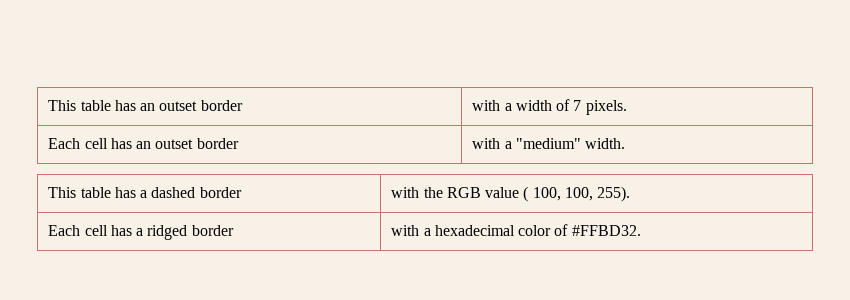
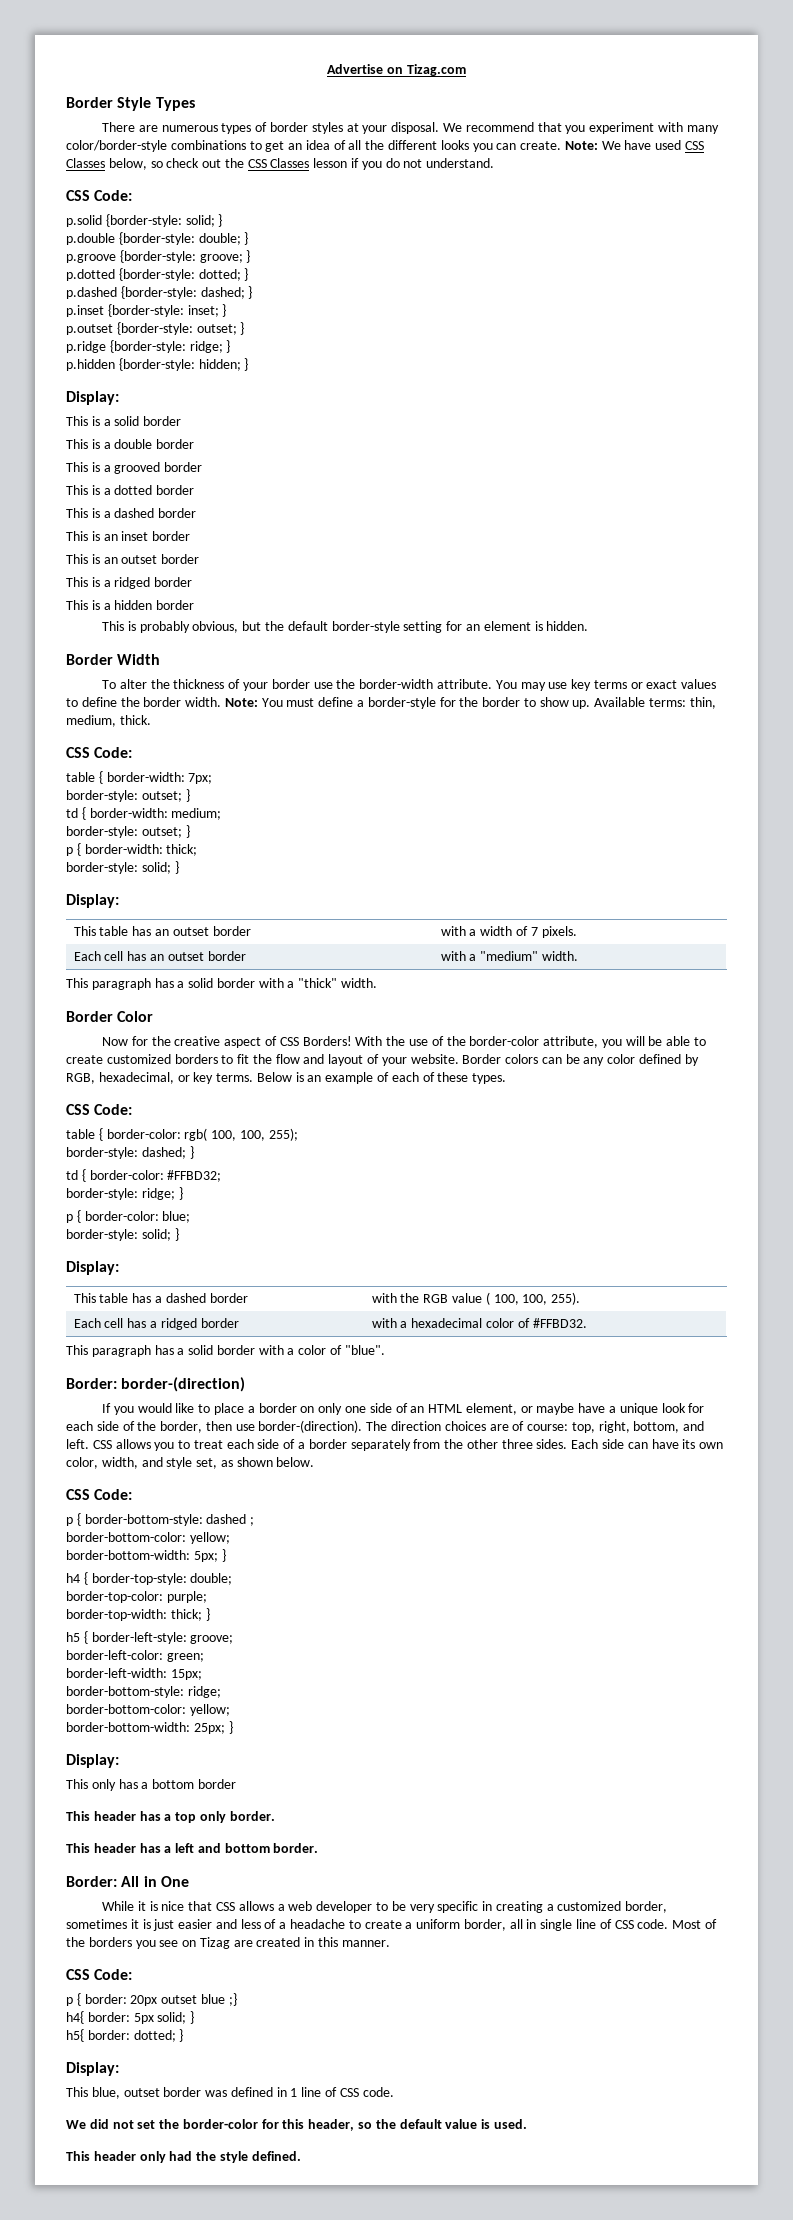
(48, 105) none -> [327,64,466,76] [66,97,195,111] [102,122,719,134] [66,140,705,152] [66,158,495,170] [66,190,133,201] [66,214,223,227] [66,232,249,245] [66,250,251,263] [66,268,249,281] [66,286,253,299] [66,304,227,317] [66,322,245,335] [66,340,231,353] [66,358,249,371] [66,391,119,405] [66,416,182,426] [66,439,195,449] [66,462,203,474] [66,485,195,495] [66,508,197,518] [66,531,191,541] [66,554,200,564] [66,577,193,589] [66,600,195,610] [102,621,589,633] [66,654,161,665] [102,679,717,691] [66,697,716,709] [66,715,151,727] [66,747,133,758] [66,771,213,784] [66,789,190,802] [66,807,222,820] [66,825,190,838] [66,843,198,856] [66,861,179,874] [66,894,119,908] Advertise on Tizag.com // Border Style Types // There are numerous types of border styles at your disposal. We recommend that you experiment with many color/border-style combinations to get an idea of all the different looks you can create. Note: We have used CSS Classes below, so check out the CSS Classes lesson if you do not understand. // CSS Code: // p.solid {border-style: solid; } // p.double {border-style: double; } // p.groove {border-style: groove; } // p.dotted {border-style: dotted; } // p.dashed {border-style: dashed; } // p.inset {border-style: inset; } // p.outset {border-style: outset; } // p.ridge {border-style: ridge; } // p.hidden {border-style: hidden; } // Display: // This is a solid border // This is a double border // This is a grooved border // This is a dotted border // This is a dashed border // This is an inset border // This is an outset border // This is a ridged border // This is a hidden border // This is probably obvious, but the default border-style setting for an element is hidden. // Border Width // To alter the thickness of your border use the border-width attribute. You may use key terms or exact values to define the border width. Note: You must define a border-style for the border to show up. Available terms: thin, medium, thick. // CSS Code: // table { border-width: 7px; // border-style: outset; } // td { border-width: medium; // border-style: outset; } // p { border-width: thick; // border-style: solid; } // Display: //
(626, 143) none -> [66,978,378,990] [66,1011,154,1022] [102,1036,706,1048] [66,1054,699,1066] [66,1072,507,1084] [66,1104,133,1115] [66,1128,298,1141] [66,1146,194,1159] [66,1169,222,1182] [66,1187,183,1200] [66,1210,191,1223] [66,1228,179,1241] [66,1261,119,1275] // This paragraph has a solid border with a "thick" width. // Border Color // Now for the creative aspect of CSS Borders! With the use of the border-color attribute, you will be able to create customized borders to fit the flow and layout of your website. Border colors can be any color defined by RGB, hexadecimal, or key terms. Below is an example of each of these types. // CSS Code: // table { border-color: rgb( 100, 100, 255); // border-style: dashed; } // td { border-color: #FFBD32; // border-style: ridge; } // p { border-color: blue; // border-style: solid; } // Display:
(641, 230) none -> [66,1345,385,1357] [66,1377,246,1392] [102,1403,705,1415] [66,1420,705,1433] [66,1439,724,1451] [66,1457,315,1469] [66,1489,133,1500] [66,1513,255,1526] [66,1532,230,1544] [66,1549,226,1562] [66,1572,233,1585] [66,1591,207,1603] [66,1608,210,1621] [66,1631,234,1644] [66,1650,204,1662] [66,1668,202,1680] [66,1686,221,1698] [66,1704,230,1716] [66,1721,233,1734] [66,1754,119,1768] [66,1779,236,1791] [66,1811,275,1823] [66,1843,319,1853] [66,1876,189,1887] [102,1901,668,1913] [66,1919,717,1931] [66,1937,390,1949] [66,1969,133,1980] [66,1993,237,2006] [66,2011,195,2024] [66,2029,184,2042] [66,2062,119,2076] [66,2087,394,2099] [66,2119,527,2131] [66,2151,301,2163] // This paragraph has a solid border with a color of "blue". // Border: border-(direction) // If you would like to place a border on only one side of an HTML element, or maybe have a unique look for each side of the border, then use border-(direction). The direction choices are of course: top, right, bottom, and left. CSS allows you to treat each side of a border separately from the other three sides. Each side can have its own color, width, and style set, as shown below. // CSS Code: // p { border-bottom-style: dashed ; // border-bottom-color: yellow; // border-bottom-width: 5px; } // h4 { border-top-style: double; // border-top-color: purple; // border-top-width: thick; } // h5 { border-left-style: groove; // border-left-color: green; // border-left-width: 15px; // border-bottom-style: ridge; // border-bottom-color: yellow; // border-bottom-width: 25px; } // Display: // This only has a bottom border // This header has a top only border. // This header has a left and bottom border. // Border: All in One // While it is nice that CSS allows a web developer to be very specific in creating a customized border, sometimes it is just easier and less of a headache to create a uniform border, all in single line of CSS code. Most of the borders you see on Tizag are created in this manner. // CSS Code: // p { border: 20px outset blue ;} // h4{ border: 5px solid; } // h5{ border: dotted; } // Display: // This blue, outset border was defined in 1 line of CSS code. // We did not set the border-color for this header, so the default value is used. // This header only had the style defined.

